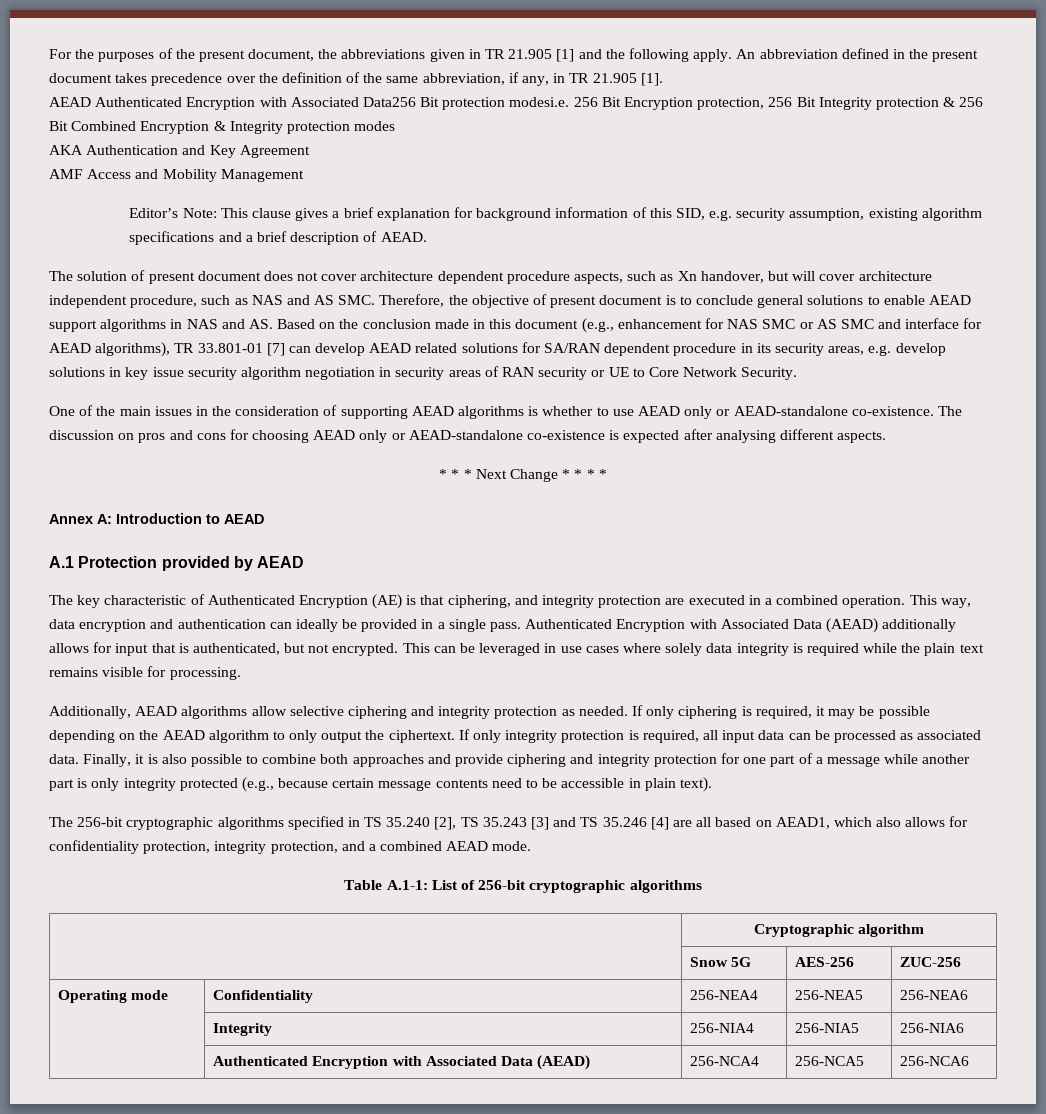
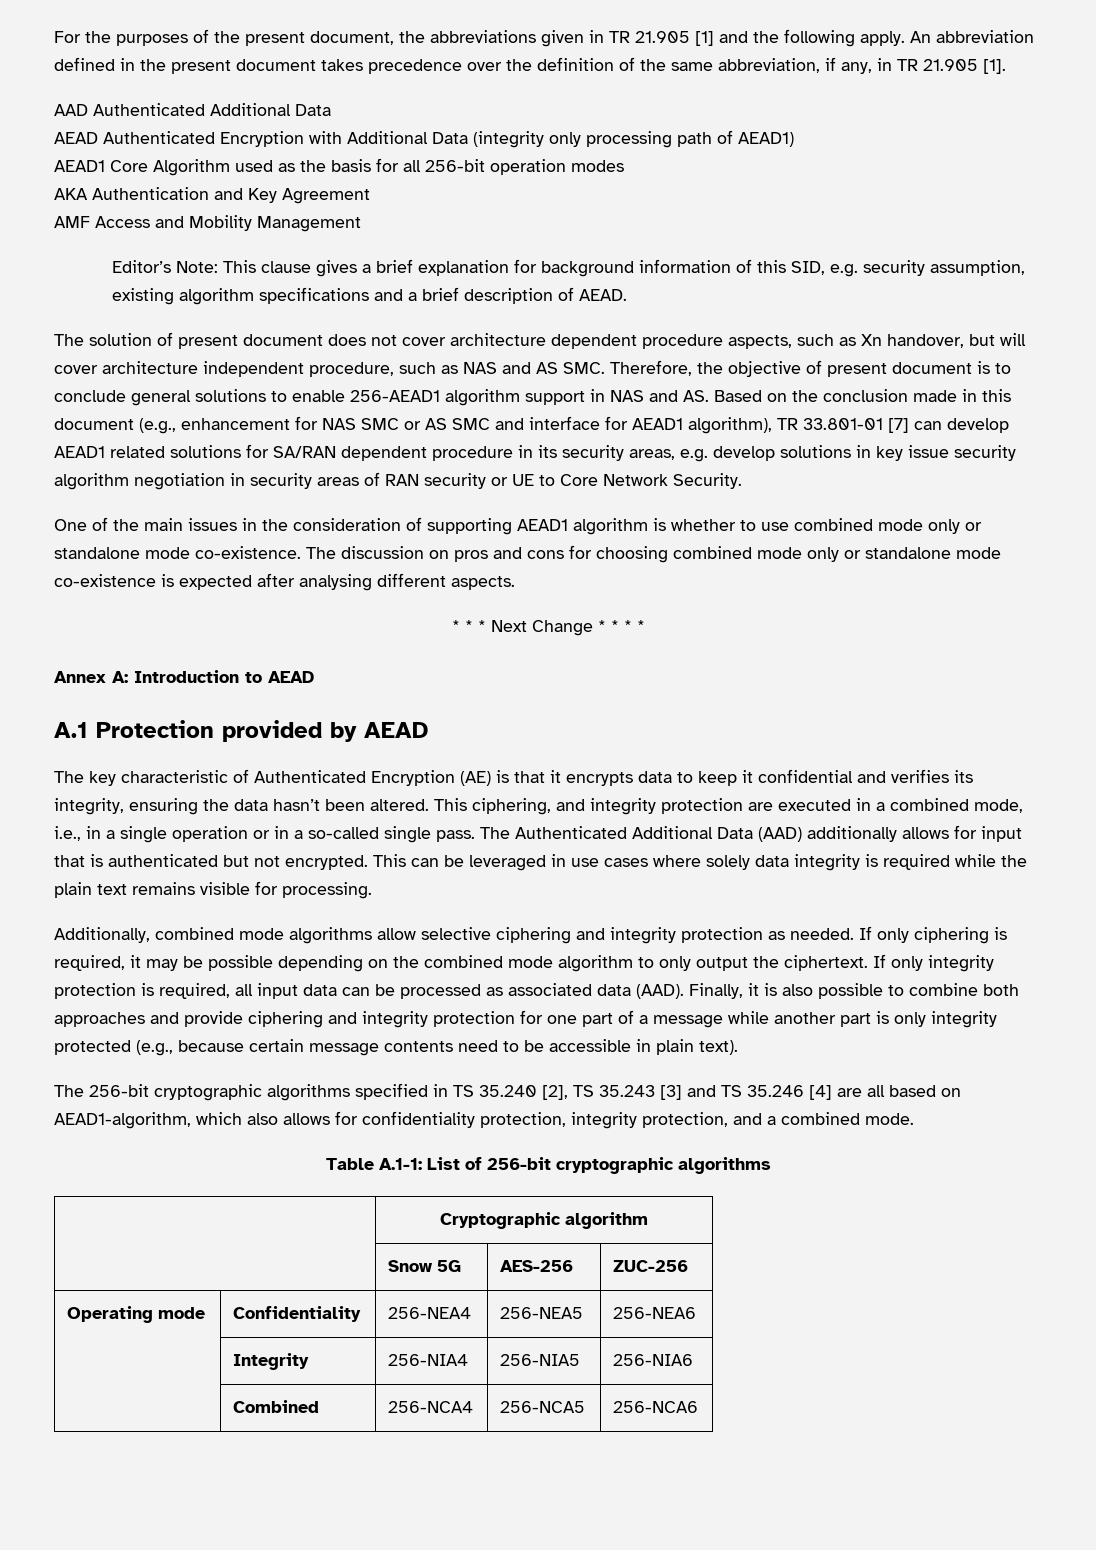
(663, 79) none -> [54,103,331,116] // AAD Authenticated Additional Data
[290,97,984,110] [49,121,350,134] Associated Data256 Bit protection modesi.e. 256 Bit Encryption protection, 256 Bit Integrity protection & 256 Bit Combined Encryption & Integrity protection -> [347,130,794,148] [54,158,566,176] Additional Data (integrity only processing path of AEAD1) // AEAD1 Core Algorithm used as the basis for all 256-bit operation
[928,295,971,305] [49,319,167,332] AEAD support algorithms -> [350,389,585,406] 256-AEAD1 algorithm support
[49,342,171,357] AEAD algorithms), -> [632,417,772,434] AEAD1 algorithm),
[369,343,412,353] AEAD -> [54,446,105,458] AEAD1
[411,406,525,419] AEAD algorithms -> [517,518,648,535] AEAD1 algorithm
[637,406,848,419] AEAD only or AEAD-standalone -> [794,518,982,534] [54,547,190,559] combined mode only or standalone mode
[313,430,523,443] AEAD only or AEAD-standalone -> [673,546,1001,562] combined mode only or standalone mode
(445, 600) none -> [550,769,973,786] [54,798,467,815] it encrypts data to keep it confidential and verifies its integrity, ensuring the data hasn’t been altered. This
[842,595,971,608] [49,618,879,633] operation. This way, data encryption and authentication can ideally be provided in a single pass. Authenticated Encryption with Associated Data (AEAD) -> [974,799,1023,813] [54,826,802,843] mode, i.e., in a single operation or in a so-called single pass. The Authenticated Additional Data (AAD)
[192,643,280,655] authenticated, -> [108,854,218,867] authenticated
[135,706,178,716] AEAD -> [155,927,284,940] combined mode
[162,730,205,740] AEAD -> [424,955,553,968] combined mode
[49,754,79,764] data. -> [597,984,684,999] data (AAD).
[775,817,830,829] AEAD1, -> [54,1112,191,1129] AEAD1-algorithm,
[446,841,489,851] AEAD -> (860, 1118) none
[213,1055,591,1070] Authenticated Encryption with Associated Data (AEAD) -> [233,1400,320,1413] Combined

